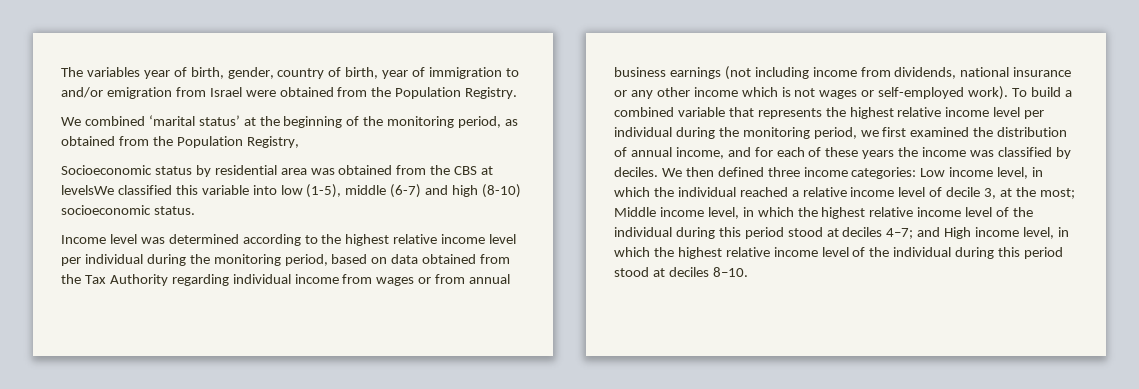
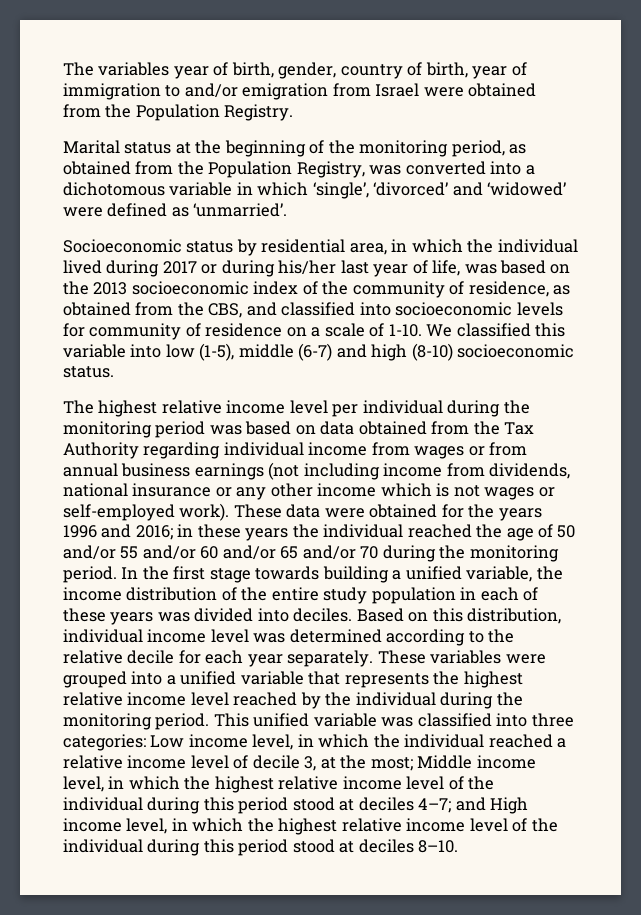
[61,115,240,126] We combined ‘marital status’ -> [63,140,172,154] Marital status
[61,165,494,177] [61,185,114,195] // Socioeconomic status by residential area was obtained from the CBS at levelsWe -> [369,161,535,175] [63,182,567,199] [63,203,288,217] [63,239,578,256] [63,260,571,277] [63,281,571,298] [63,302,563,318] [63,323,453,340] was converted into a dichotomous variable in which ‘single’, ‘divorced’ and ‘widowed’ were defined as ‘unmarried’. // Socioeconomic status by residential area, in which the individual lived during 2017 or during his/her last year of life, was based on the 2013 socioeconomic index of the community of residence, as obtained from the CBS, and classified into socioeconomic levels for community of residence on a scale of 1-10. We
[61,234,517,246] [61,254,328,266] Income level was determined according to the highest relative income level per individual during the monitoring period, -> [63,400,530,417] [63,421,242,438] The highest relative income level per individual during the monitoring period was
[1012,87,1072,97] [614,107,674,117] To build a combined -> [233,504,542,521] [63,524,576,541] [63,545,559,562] [63,566,563,583] [63,587,539,604] [63,608,562,625] [63,629,515,646] [63,650,546,667] [63,671,237,688] These data were obtained for the years 1996 and 2016; in these years the individual reached the age of 50 and/or 55 and/or 60 and/or 65 and/or 70 during the monitoring period. In the first stage towards building a unified variable, the income distribution of the entire study population in each of these years was divided into deciles. Based on this distribution, individual income level was determined according to the relative decile for each year separately. These variables were grouped into a unified
[1024,110,1045,119] [614,127,1068,139] [614,147,1071,159] [614,167,848,177] per individual during the monitoring period, we first examined the distribution of annual income, and for each of these years the income was classified by deciles. We then defined three income -> [233,692,523,709] [63,713,574,730] reached by the individual during the monitoring period. This unified variable was classified into three

